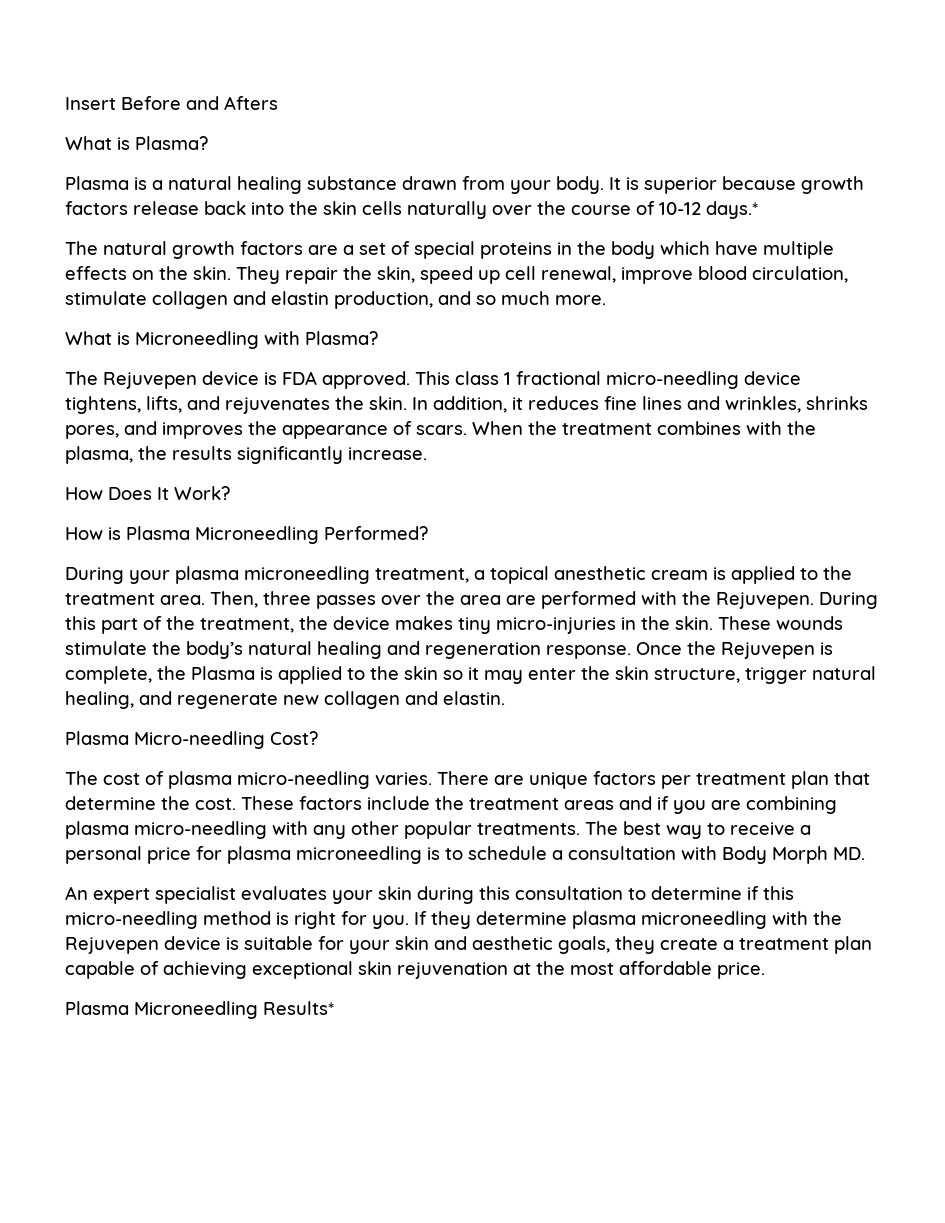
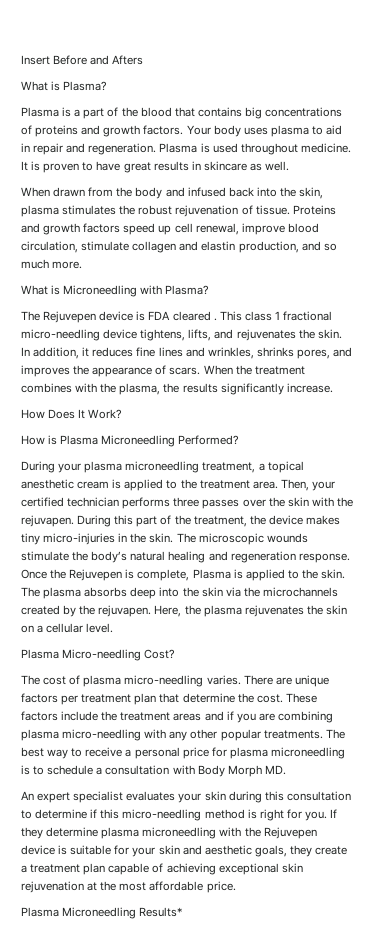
[168,176,864,194] [65,201,758,219] [65,241,834,259] [65,266,415,284] natural healing substance drawn from your body. It is superior because growth factors release back into the skin cells naturally over the course of 10-12 days.* // The natural growth factors are a set of special proteins in the body which have multiple effects on the skin. They repair the skin, -> [83,107,343,119] [21,125,343,137] [21,143,351,155] [21,161,290,173] [21,187,324,199] [21,205,336,217] [21,223,121,235] part of the blood that contains big concentrations of proteins and growth factors. Your body uses plasma to aid in repair and regeneration. Plasma is used throughout medicine. It is proven to have great results in skincare as well. // When drawn from the body and infused back into the skin, plasma stimulates the robust rejuvenation of tissue. Proteins and growth factors
[322,371,410,389] approved. -> [172,311,217,321] cleared .
(258, 599) none -> [311,481,335,491] [21,497,171,509] your certified technician performs
[460,591,814,609] area are performed with the Rejuvepen. -> [287,497,353,507] [21,515,74,527] skin with the rejuvapen.
[718,616,771,630] These -> [176,533,264,545] The microscopic
[157,666,186,680] the -> (190, 575) none
[404,666,876,684] [65,691,505,709] skin so it may enter the skin structure, trigger natural healing, and regenerate new collagen and elastin. -> [321,569,346,579] [21,587,338,599] [21,605,347,617] [21,623,114,633] skin. The plasma absorbs deep into the skin via the microchannels created by the rejuvapen. Here, the plasma rejuvenates the skin on a cellular level.

